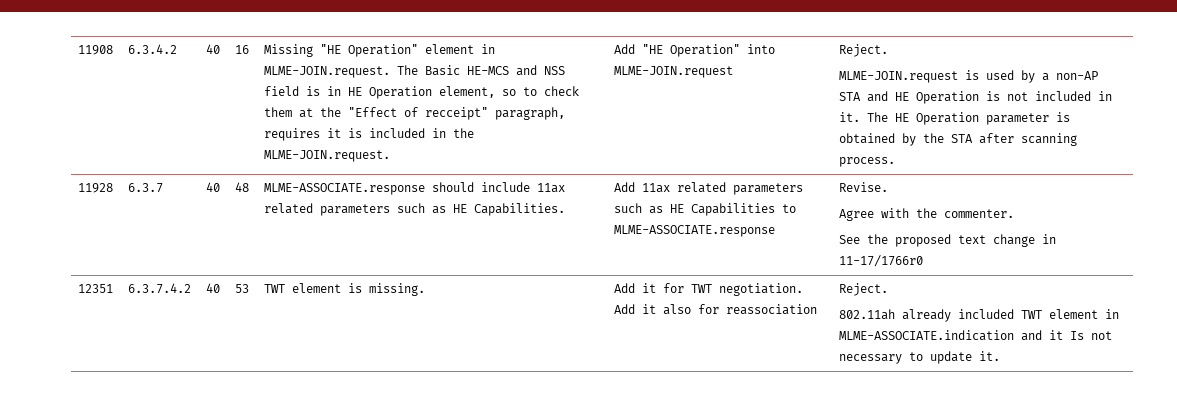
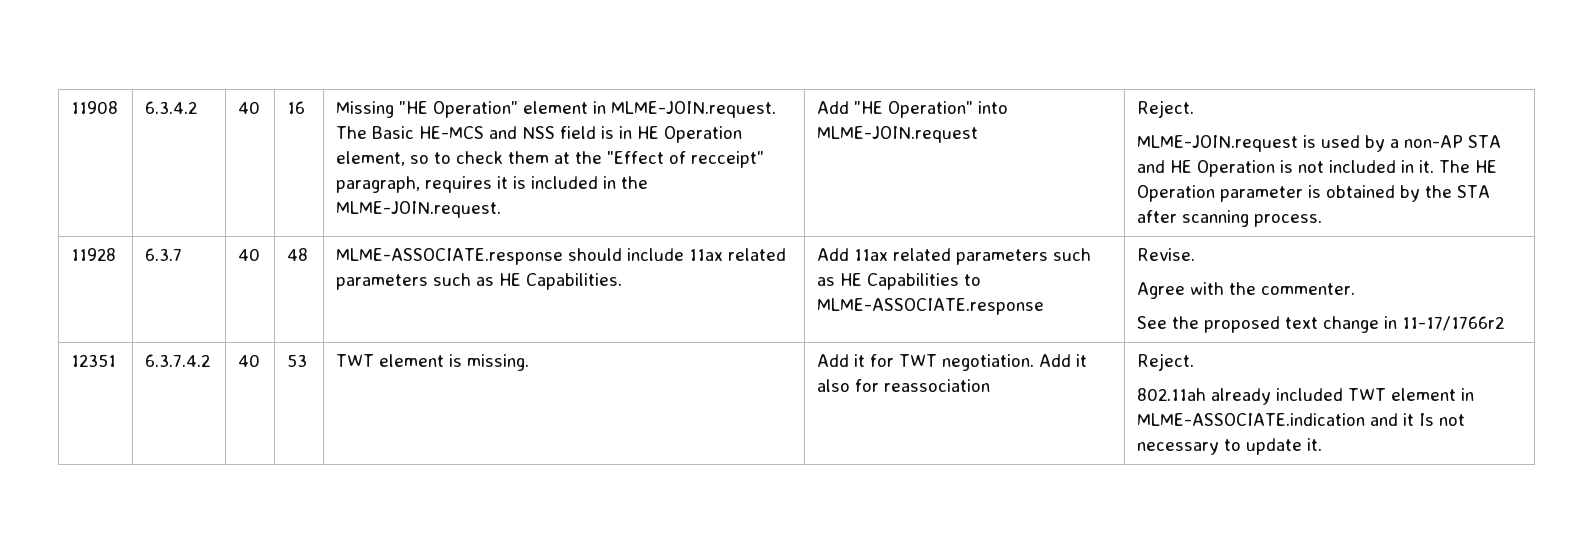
[839,255,924,267] 11-17/1766r0 -> [1402,316,1505,331] 11-17/1766r2

